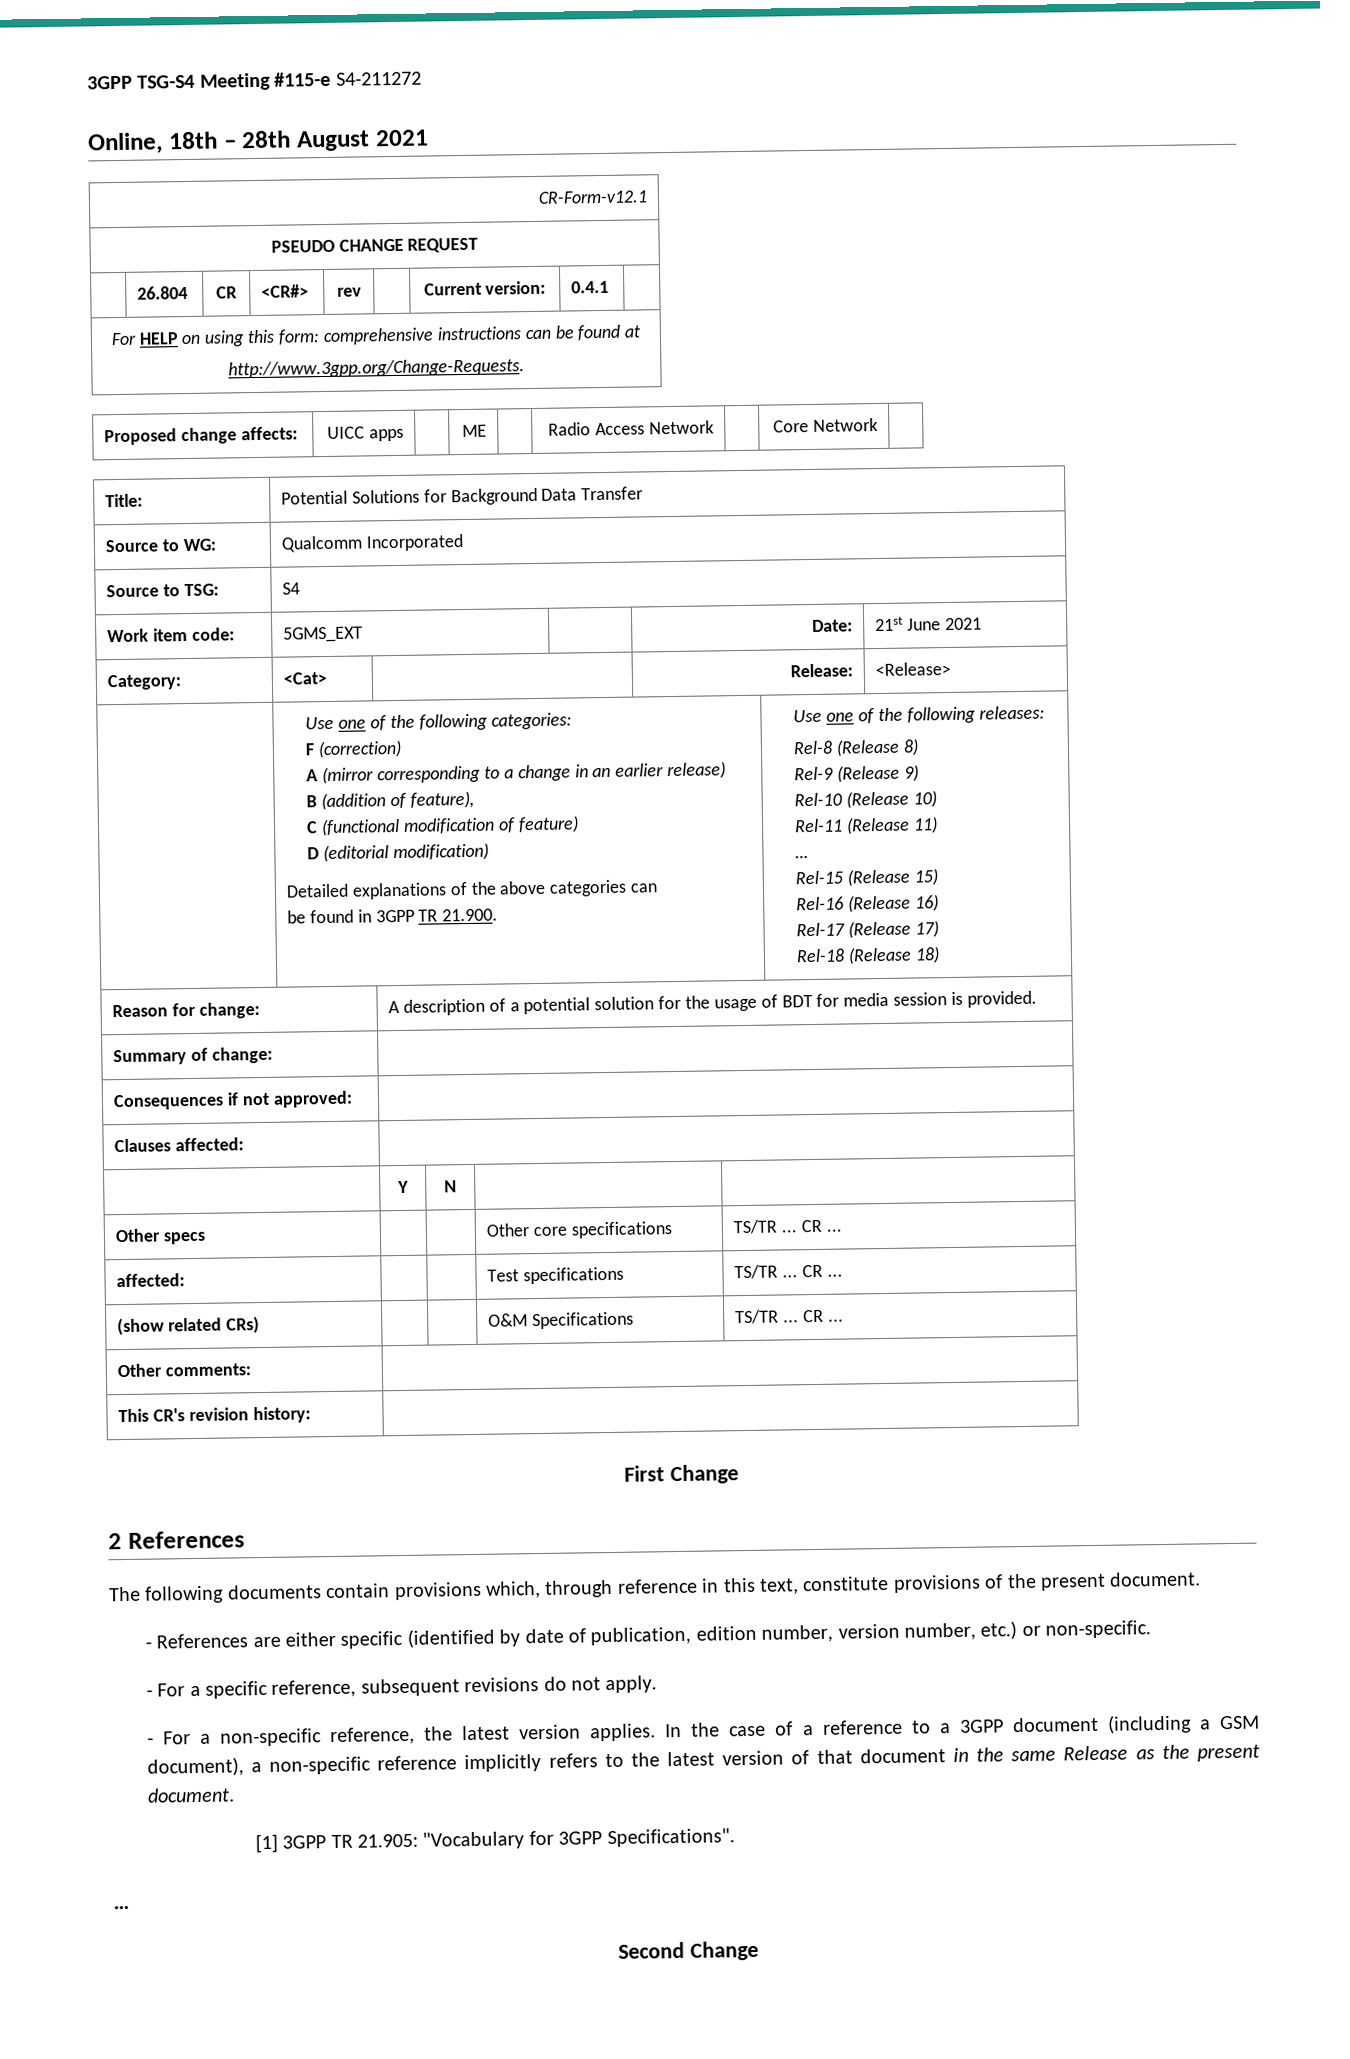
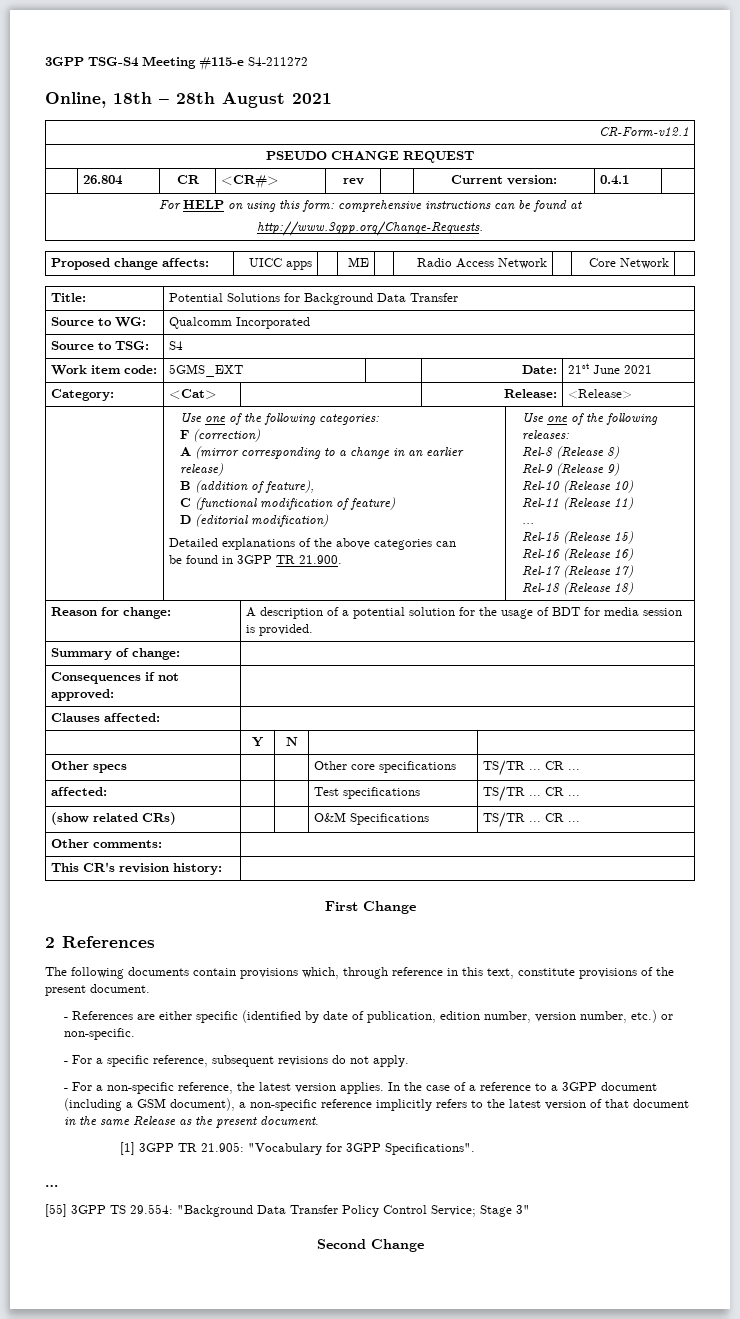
(130, 1907) none -> [45,1204,530,1217] // [55] 3GPP TS 29.554: "Background Data Transfer Policy Control Service; Stage 3"

